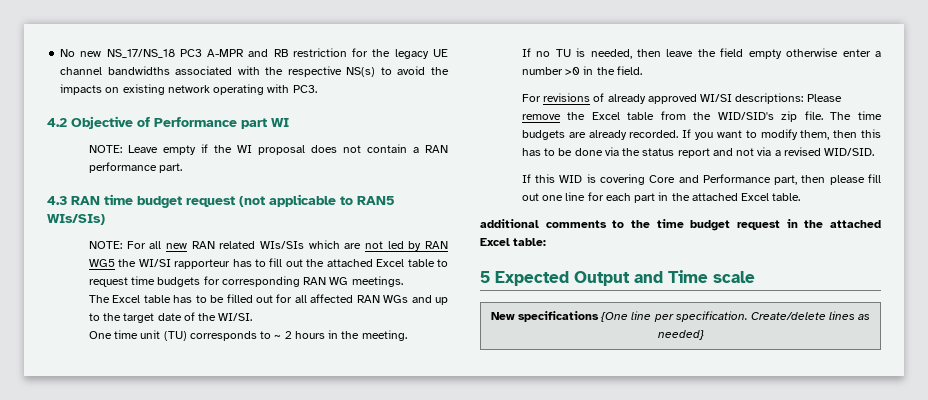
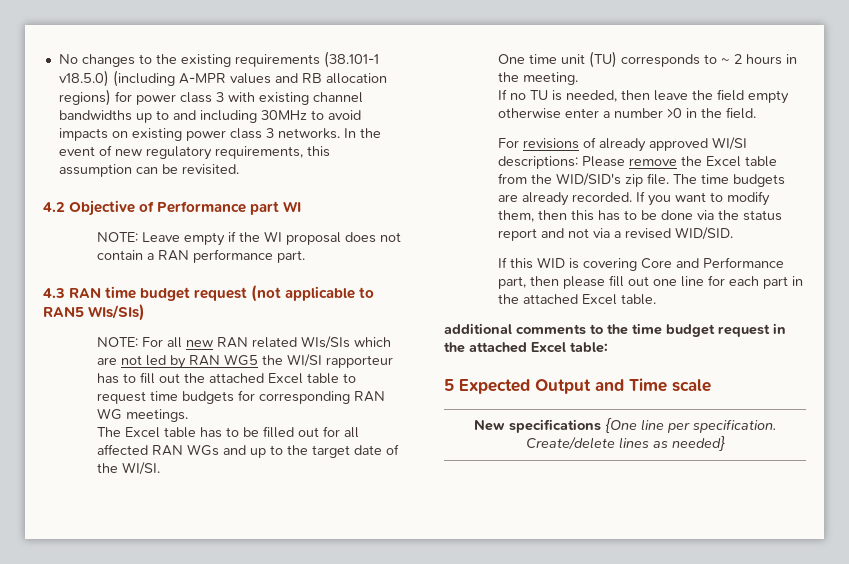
[80,48,448,59] [60,66,376,77] new NS_17/NS_18 PC3 A-MPR and RB restriction for the legacy UE channel bandwidths associated with the respective NS(s) -> [81,51,379,68] [58,70,387,87] [58,89,363,106] [58,110,307,123] changes to the existing requirements (38.101-1 v18.5.0) (including A-MPR values and RB allocation regions) for power class 3 with existing channel bandwidths up to and including 30MHz
[430,67,449,75] the -> (361, 115) none
[167,84,317,95] network operating with PC3. -> [185,128,381,141] [58,145,330,160] [58,164,239,177] power class 3 networks. In the event of new regulatory requirements, this assumption can be revisited.

